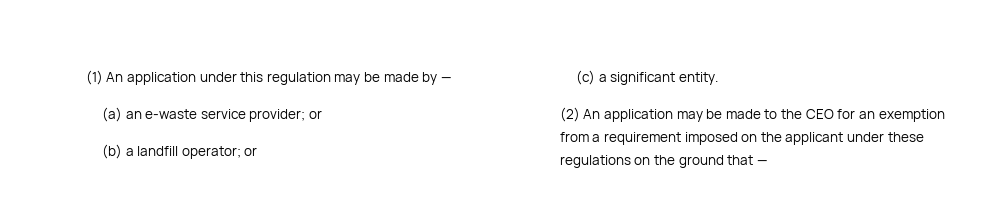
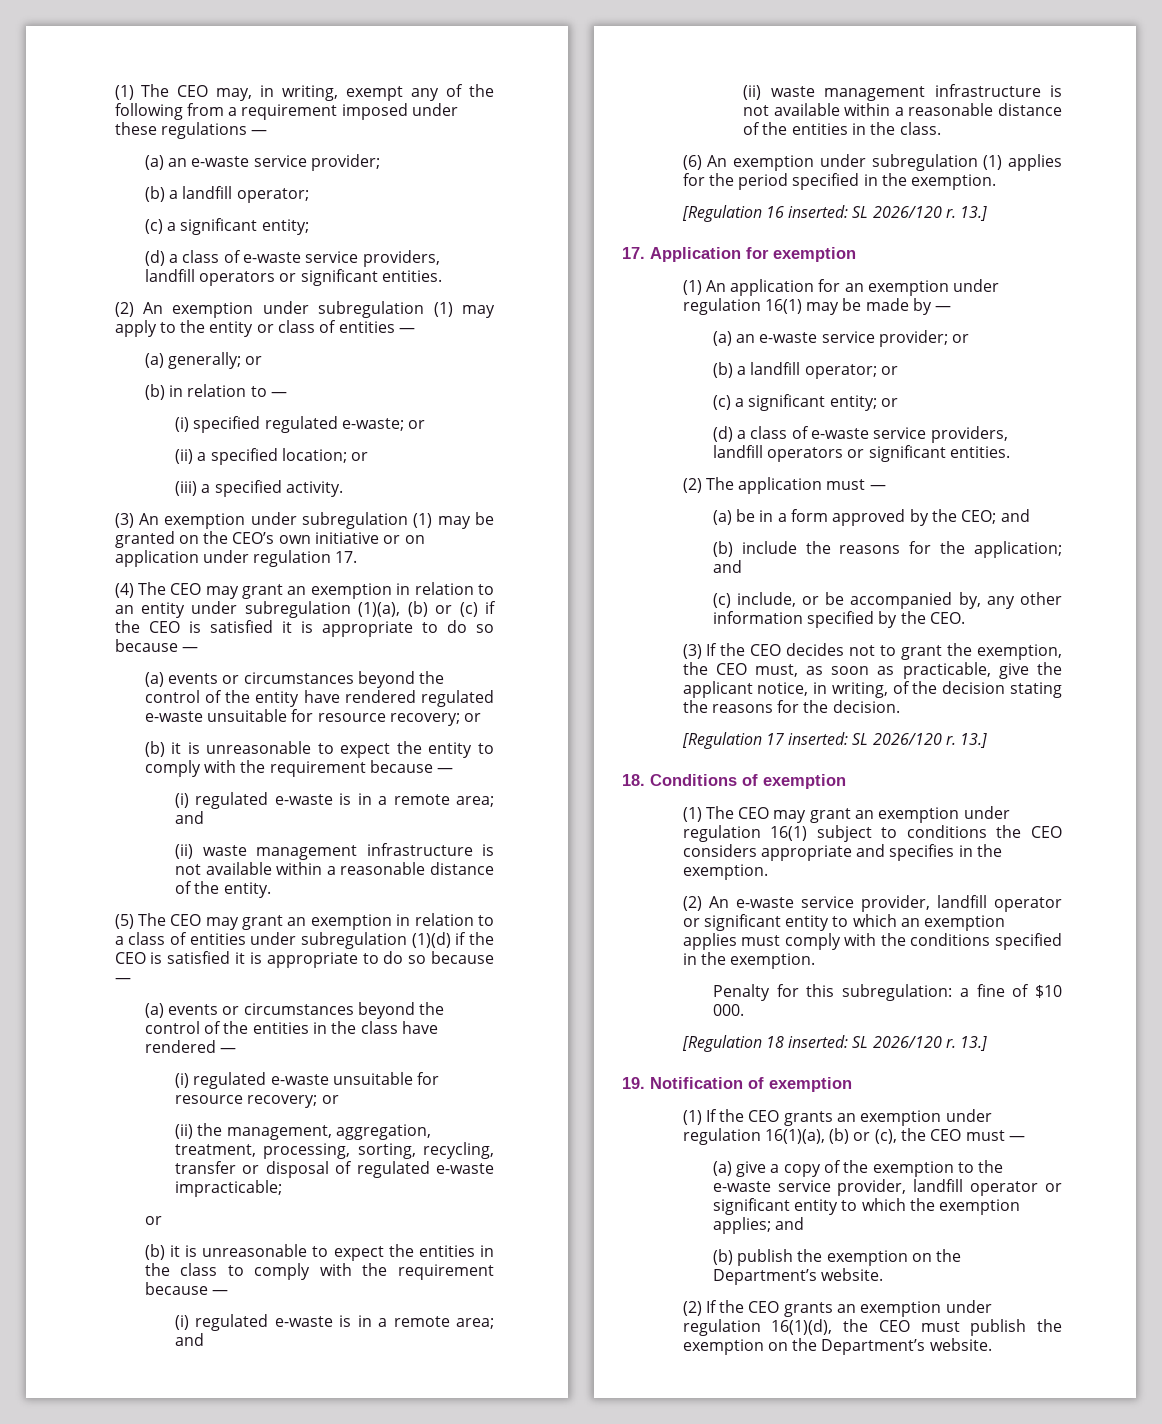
[85,70,331,85] (1) An application under this regulation -> [114,84,494,101] [114,103,459,120] [114,122,268,139] [144,154,381,171] [144,186,309,203] [144,218,309,235] [144,250,440,267] [144,269,443,286] [114,301,496,318] [114,320,416,337] [144,352,263,369] [144,384,288,400] [175,416,426,433] [175,448,369,465] [175,480,343,497] [114,512,494,529] [114,531,425,548] [114,550,358,567] [114,582,494,599] [114,601,497,618] [114,620,494,637] [114,639,198,652] [144,671,445,688] [144,690,495,707] [144,709,482,726] [144,741,494,758] [144,760,454,777] [175,792,495,809] [175,811,205,824] [175,843,494,860] [175,862,494,875] [175,881,271,898] [114,913,494,930] [114,932,495,949] [114,951,495,968] [114,978,131,983] [144,1002,445,1019] [144,1021,439,1034] [144,1040,237,1053] [175,1072,440,1089] [175,1095,339,1108] [175,1123,431,1140] [175,1142,494,1159] [175,1161,495,1178] [175,1180,283,1197] [144,1216,162,1225] [144,1244,494,1261] [144,1263,494,1280] [144,1282,229,1295] [175,1314,495,1331] [175,1333,205,1346] [743,84,1062,101] [743,103,1062,116] [743,122,941,135] [682,154,1062,171] [682,173,997,190] [681,205,988,222] [622,247,856,262] [682,279,1000,296] [682,298,802,315] (1) The CEO may, in writing, exempt any of the following from a requirement imposed under these regulations — // (a) an e-waste service provider; // (b) a landfill operator; // (c) a significant entity; // (d) a class of e-waste service providers, landfill operators or significant entities. // (2) An exemption under subregulation (1) may apply to the entity or class of entities — // (a) generally; or // (b) in relation to — // (i) specified regulated e-waste; or // (ii) a specified location; or // (iii) a specified activity. // (3) An exemption under subregulation (1) may be granted on the CEO’s own initiative or on application under regulation 17. // (4) The CEO may grant an exemption in relation to an entity under subregulation (1)(a), (b) or (c) if the CEO is satisfied it is appropriate to do so because — // (a) events or circumstances beyond the control of the entity have rendered regulated e-waste unsuitable for resource recovery; or // (b) it is unreasonable to expect the entity to comply with the requirement because — // (i) regulated e-waste is in a remote area; and // (ii) waste management infrastructure is not available within a reasonable distance of the entity. // (5) The CEO may grant an exemption in relation to a class of entities under subregulation (1)(d) if the CEO is satisfied it is appropriate to do so because — // (a) events or circumstances beyond the control of the entities in the class have rendered — // (i) regulated e-waste unsuitable for resource recovery; or // (ii) the management, aggregation, treatment, processing, sorting, recycling, transfer or disposal of regulated e-waste impracticable; // or // (b) it is unreasonable to expect the entities in the class to comply with the requirement because — // (i) regulated e-waste is in a remote area; and // (ii) waste management infrastructure is not available within a reasonable distance of the entities in the class. // (6) An exemption under subregulation (1) applies for the period specified in the exemption. // [Regulation 16 inserted: SL 2026/120 r. 13.] // 17. Application for exemption // (1) An application for an exemption under regulation 16(1)
[678,72,718,85] [559,107,945,122] [559,132,924,145] [559,155,768,168] entity. // (2) An application may be made to the CEO for an exemption from a requirement imposed on the applicant under these regulations on the ground that — -> [829,395,899,411] [712,426,1008,443] [712,445,1011,462] [682,477,886,494] [712,509,1030,526] [712,541,1062,558] [712,560,742,573] [712,592,1062,609] [712,611,966,628] [682,643,1062,660] [682,662,1062,679] [682,681,1062,698] [682,700,900,713] [681,732,988,749] [622,774,846,789] [682,806,1010,823] [682,825,1062,842] [682,844,1003,861] [682,864,768,880] [682,895,1062,912] [682,914,1006,931] [682,933,1062,950] [682,952,816,969] [712,984,1062,1001] [712,1004,744,1016] [681,1035,988,1052] [622,1077,852,1092] [682,1109,992,1126] [682,1128,1026,1145] [712,1160,1004,1177] [712,1179,1062,1196] [712,1198,1021,1215] [712,1217,805,1234] [712,1249,962,1266] [712,1268,884,1285] [682,1300,992,1317] [682,1319,1062,1336] [682,1338,992,1355] entity; or // (d) a class of e-waste service providers, landfill operators or significant entities. // (2) The application must — // (a) be in a form approved by the CEO; and // (b) include the reasons for the application; and // (c) include, or be accompanied by, any other information specified by the CEO. // (3) If the CEO decides not to grant the exemption, the CEO must, as soon as practicable, give the applicant notice, in writing, of the decision stating the reasons for the decision. // [Regulation 17 inserted: SL 2026/120 r. 13.] // 18. Conditions of exemption // (1) The CEO may grant an exemption under regulation 16(1) subject to conditions the CEO considers appropriate and specifies in the exemption. // (2) An e-waste service provider, landfill operator or significant entity to which an exemption applies must comply with the conditions specified in the exemption. // Penalty for this subregulation: a fine of $10 000. // [Regulation 18 inserted: SL 2026/120 r. 13.] // 19. Notification of exemption // (1) If the CEO grants an exemption under regulation 16(1)(a), (b) or (c), the CEO must — // (a) give a copy of the exemption to the e-waste service provider, landfill operator or significant entity to which the exemption applies; and // (b) publish the exemption on the Department’s website. // (2) If the CEO grants an exemption under regulation 16(1)(d), the CEO must publish the exemption on the Department’s website.

